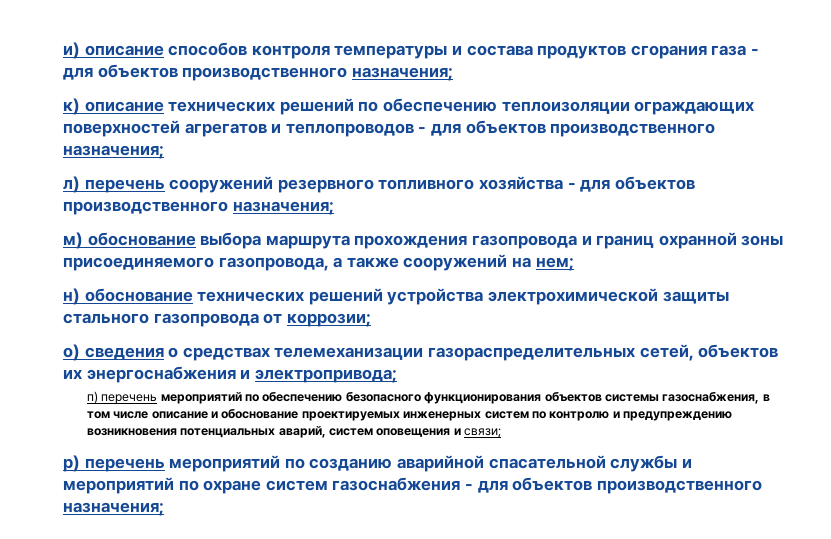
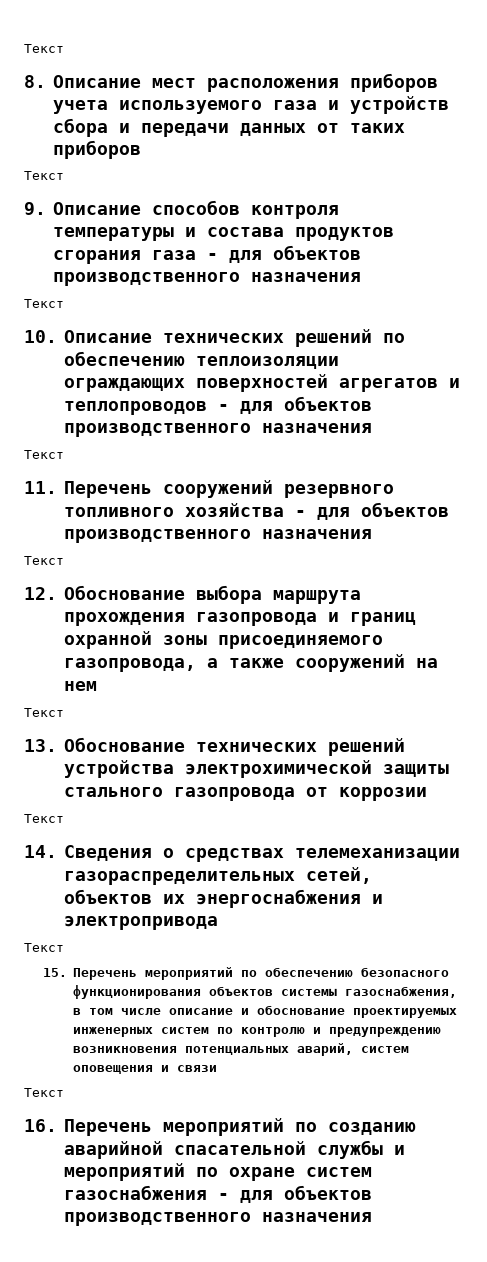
[63,42,164,59] и) описание -> [24,44,64,53] [24,73,438,92] [52,96,449,114] [52,118,405,137] [52,140,141,159] [24,171,64,180] [24,202,141,215] Текст // 8. Описание мест расположения приборов учета используемого газа и устройств сбора и передачи данных от таких приборов // Текст // 9. Описание
[351,67,453,81] [63,98,164,115] назначения; // к) описание -> [250,272,361,282] [24,299,64,308] [24,330,152,343] назначения // Текст // 10. Описание
[63,145,164,159] [63,176,165,193] назначения; // л) перечень -> [261,423,372,433] [24,450,64,459] [24,481,152,498] назначения // Текст // 11. Перечень
[232,201,334,215] [63,232,196,249] назначения; // м) обоснование -> [261,529,372,539] [24,556,64,565] [24,585,185,600] назначения // Текст // 12. Обоснование
[535,257,574,271] [63,288,193,305] нем; // н) обоснование -> [63,681,97,691] [24,708,64,717] [24,737,185,752] нем // Текст // 13. Обоснование
[286,313,371,327] [63,344,164,361] коррозии; // о) сведения -> [338,787,427,801] [24,814,64,823] [24,845,152,861] коррозии // Текст // 14. Сведения
[254,369,397,383] [86,391,158,404] электропривода; // п) перечень -> [63,915,218,930] [24,943,64,952] [42,968,138,980] электропривода // Текст // 15. Перечень
[464,428,502,438] [63,455,165,472] связи; // р) перечень -> [177,1065,218,1072] [24,1088,64,1097] [24,1119,152,1136] связи // Текст // 16. Перечень
[63,502,164,516] назначения; -> [261,1212,372,1222] назначения

